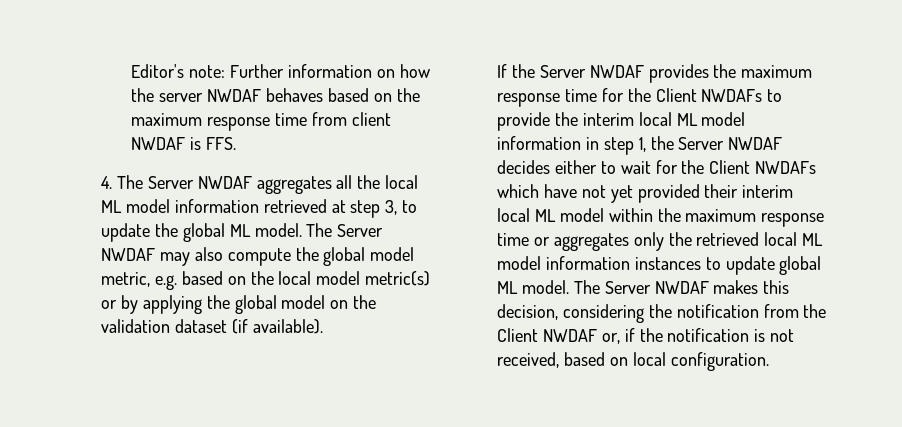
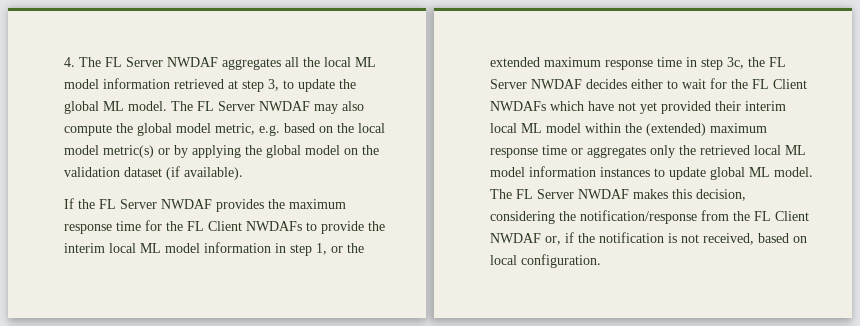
[131,64,430,78] [131,88,420,102] [131,112,391,131] [131,137,237,150] Editor's note: Further information on how the server NWDAF behaves based on the maximum response time from client NWDAF is FFS. // -> (63, 62) none
(144, 182) none -> [104,57,122,67] FL
(333, 230) none -> [196,101,214,111] FL
(536, 71) none -> [98,199,116,209] FL
(651, 95) none -> [186,221,204,231] FL
[650,136,674,150] the -> [330,243,364,253] [489,57,786,70] or the extended maximum response time in step 3c, the FL
(705, 167) none -> [751,79,769,89] FL
(681, 215) none -> [645,123,706,136] (extended)
(600, 287) none -> [515,189,533,199] FL
[676,304,759,318] notification -> [579,210,697,224] notification/response
(827, 311) none -> [753,211,771,221] FL

